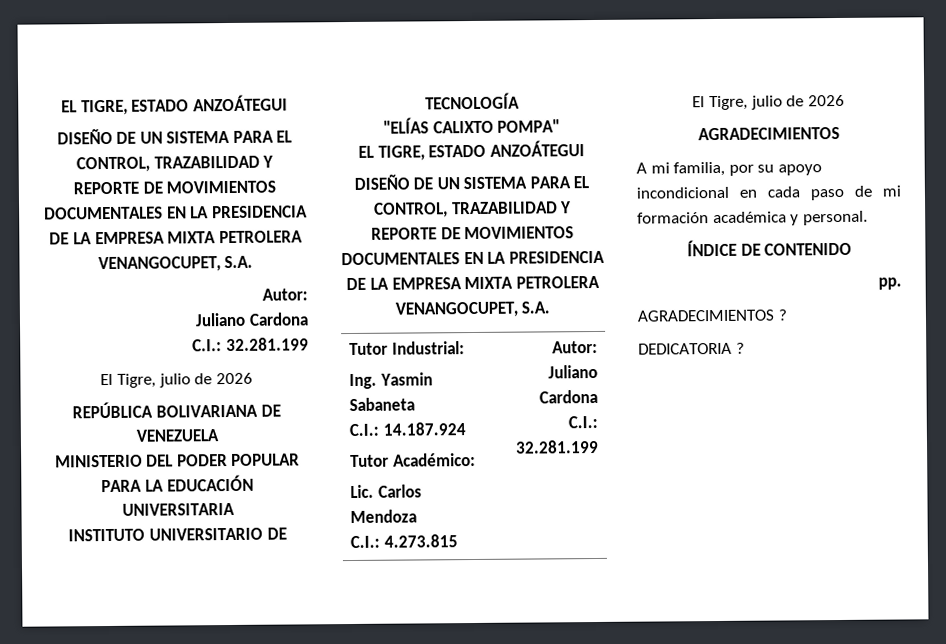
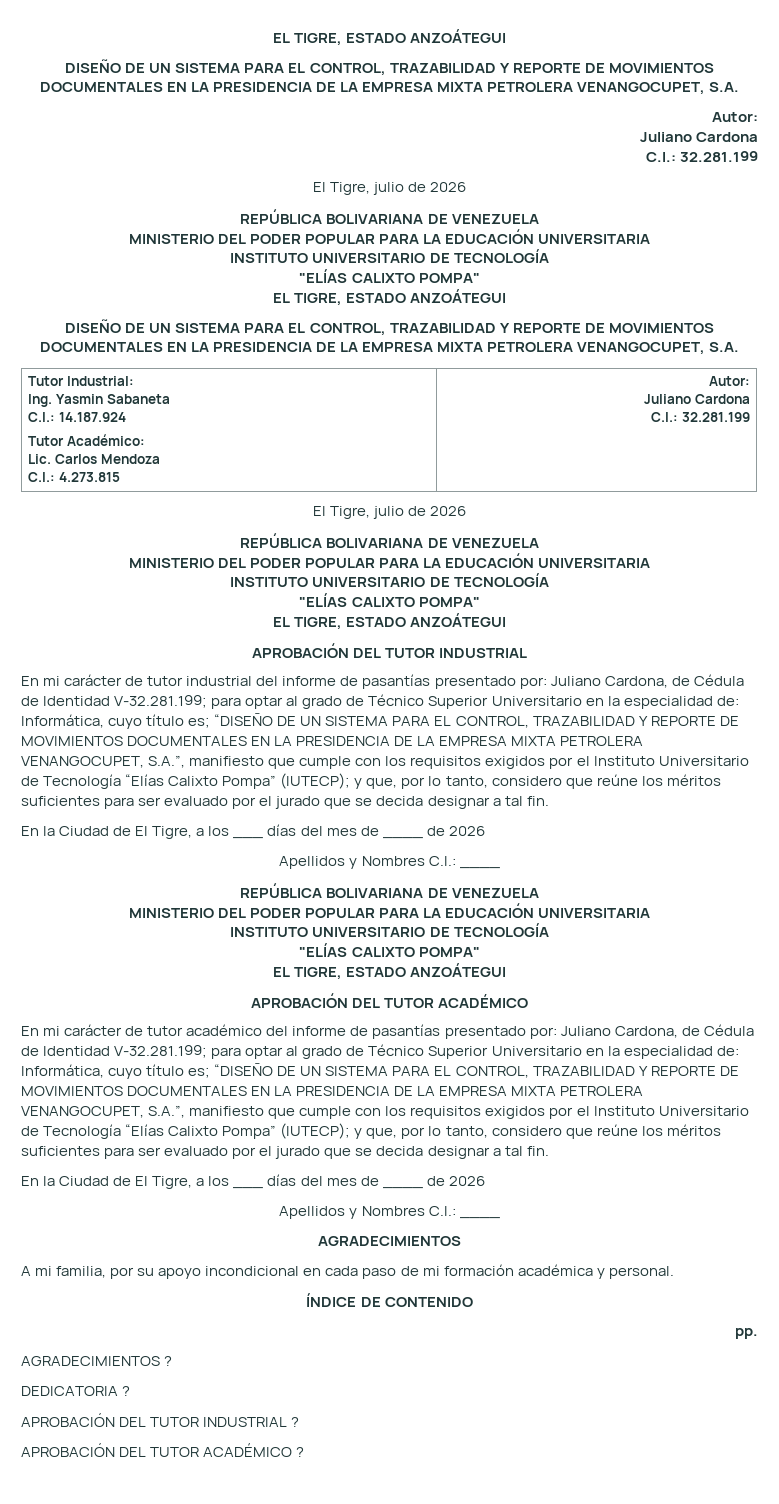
(845, 100) none -> [240,533,539,548] [128,553,651,568] [230,573,549,587] [299,593,480,607] [272,613,507,630] [251,643,528,658] [21,674,744,689] [21,694,739,709] [21,713,739,729] [21,736,644,746] [21,755,749,769] [21,773,721,789] [21,796,549,809] [21,826,230,839] [233,836,264,839] [267,824,379,836] [382,836,423,839] [426,826,485,836] [279,856,456,869] [459,866,500,869] [240,883,539,898] [128,903,651,918] [230,923,549,937] [299,943,480,957] [272,963,507,980] [250,993,529,1008] [21,1024,754,1039] [21,1044,739,1059] [21,1063,739,1079] [21,1086,644,1096] [21,1105,749,1119] [21,1123,721,1139] [21,1146,549,1159] [21,1176,230,1189] [233,1186,264,1189] [267,1174,379,1186] [382,1186,423,1189] [426,1176,485,1186] [279,1206,456,1219] [459,1216,500,1219] // REPÚBLICA BOLIVARIANA DE VENEZUELA // MINISTERIO DEL PODER POPULAR PARA LA EDUCACIÓN UNIVERSITARIA // INSTITUTO UNIVERSITARIO DE TECNOLOGÍA // "ELÍAS CALIXTO POMPA" // EL TIGRE, ESTADO ANZOÁTEGUI // APROBACIÓN DEL TUTOR INDUSTRIAL // En mi carácter de tutor industrial del informe de pasantías presentado por: Juliano Cardona, de Cédula de Identidad V-32.281.199; para optar al grado de Técnico Superior Universitario en la especialidad de: Informática, cuyo título es; “DISEÑO DE UN SISTEMA PARA EL CONTROL, TRAZABILIDAD Y REPORTE DE MOVIMIENTOS DOCUMENTALES EN LA PRESIDENCIA DE LA EMPRESA MIXTA PETROLERA VENANGOCUPET, S.A.”, manifiesto que cumple con los requisitos exigidos por el Instituto Universitario de Tecnología “Elías Calixto Pompa” (IUTECP); y que, por lo tanto, considero que reúne los méritos suficientes para ser evaluado por el jurado que se decida designar a tal fin. // En la Ciudad de El Tigre, a los ___ días del mes de ____ de 2026 // Apellidos y Nombres C.I.: ____ // REPÚBLICA BOLIVARIANA DE VENEZUELA // MINISTERIO DEL PODER POPULAR PARA LA EDUCACIÓN UNIVERSITARIA // INSTITUTO UNIVERSITARIO DE TECNOLOGÍA // "ELÍAS CALIXTO POMPA" // EL TIGRE, ESTADO ANZOÁTEGUI // APROBACIÓN DEL TUTOR ACADÉMICO // En mi carácter de tutor académico del informe de pasantías presentado por: Juliano Cardona, de Cédula de Identidad V-32.281.199; para optar al grado de Técnico Superior Universitario en la especialidad de: Informática, cuyo título es; “DISEÑO DE UN SISTEMA PARA EL CONTROL, TRAZABILIDAD Y REPORTE DE MOVIMIENTOS DOCUMENTALES EN LA PRESIDENCIA DE LA EMPRESA MIXTA PETROLERA VENANGOCUPET, S.A.”, manifiesto que cumple con los requisitos exigidos por el Instituto Universitario de Tecnología “Elías Calixto Pompa” (IUTECP); y que, por lo tanto, considero que reúne los méritos suficientes para ser evaluado por el jurado que se decida designar a tal fin. // En la Ciudad de El Tigre, a los ___ días del mes de ____ de 2026 // Apellidos y Nombres C.I.: ____
(745, 348) none -> [21,1413,300,1427] [21,1443,305,1457] // APROBACIÓN DEL TUTOR INDUSTRIAL ? // APROBACIÓN DEL TUTOR ACADÉMICO ?

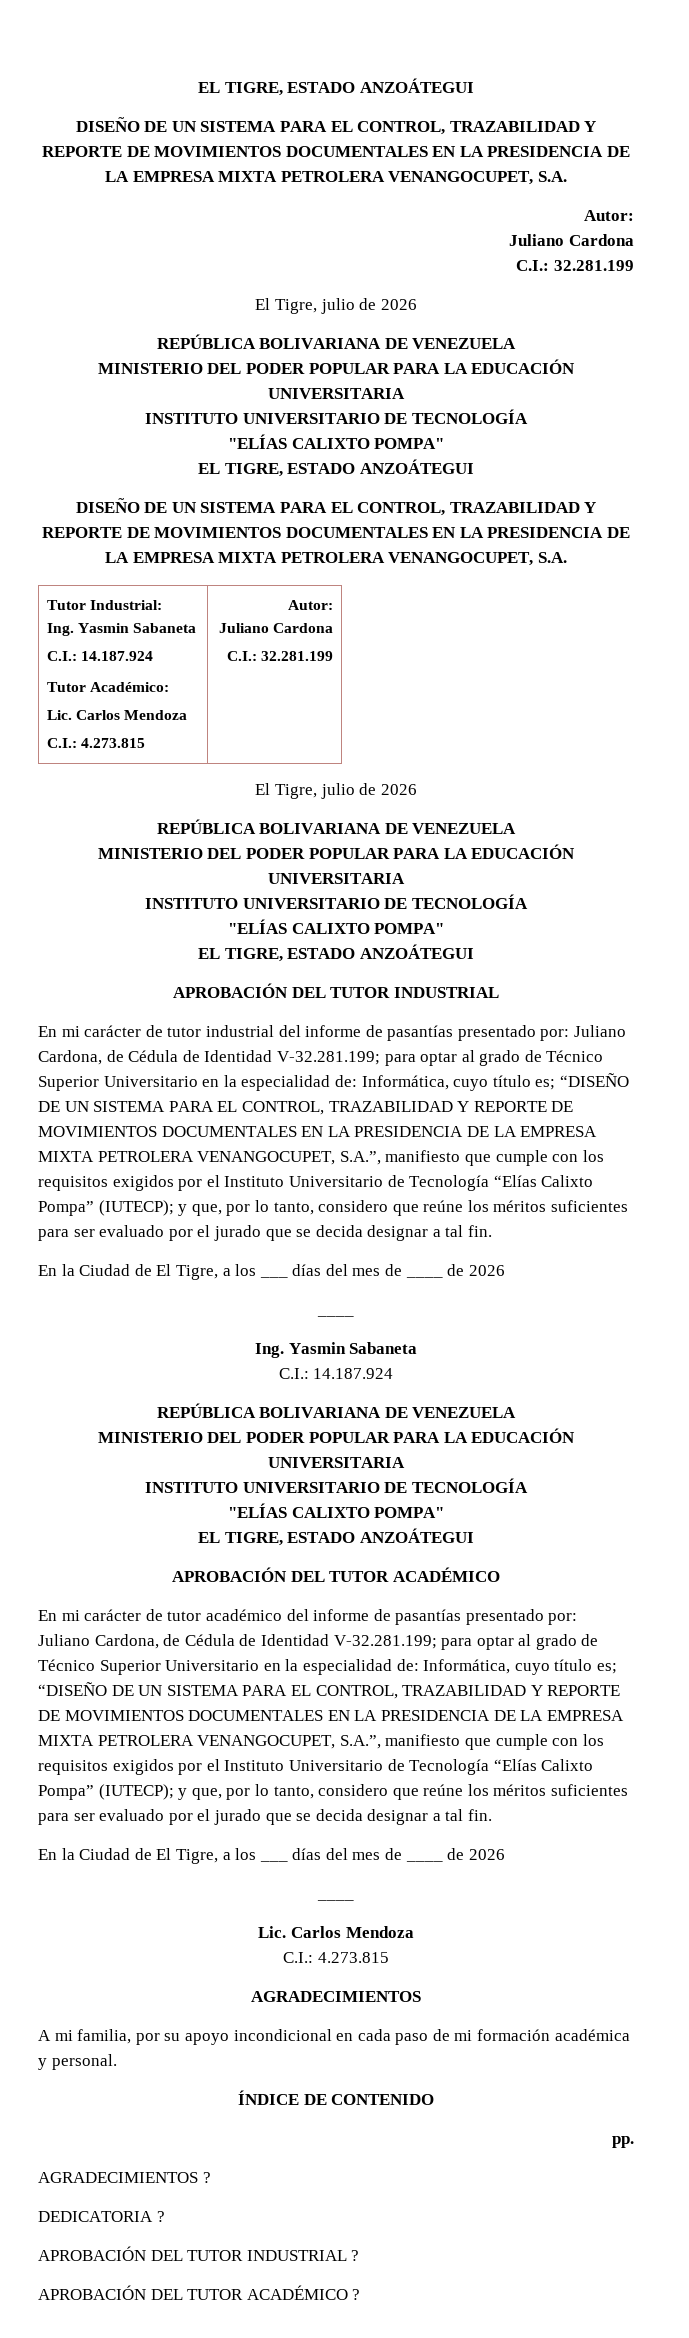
[279,856,456,869] [459,866,500,869] Apellidos y Nombres C.I.: ____ -> [317,1315,354,1317] [254,1342,418,1358] [278,1368,394,1379] ____ // Ing. Yasmin Sabaneta // C.I.: 14.187.924
[279,1206,456,1219] [459,1216,500,1219] Apellidos y Nombres C.I.: ____ -> [317,1899,354,1901] [258,1926,414,1938] [283,1952,389,1963] ____ // Lic. Carlos Mendoza // C.I.: 4.273.815

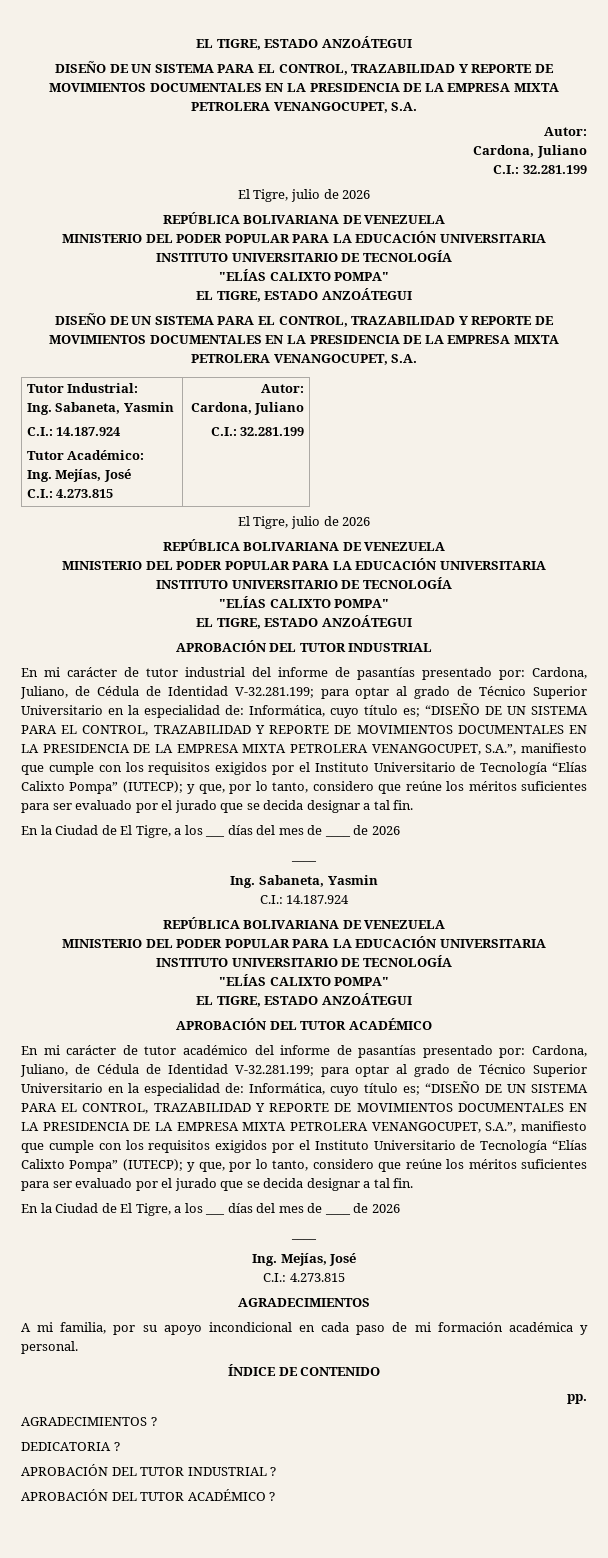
[509,234,634,246] Juliano Cardona -> [473,145,587,158] Cardona, Juliano
[77,623,196,633] Yasmin Sabaneta -> [55,402,174,414] Sabaneta, Yasmin
[46,710,187,720] Lic. Carlos Mendoza -> [26,469,131,482] Ing. Mejías, José
[219,623,334,633] Juliano Cardona -> [190,402,305,415] Cardona, Juliano
[574,1025,627,1037] [38,1050,102,1065] Juliano Cardona, -> [532,667,587,679] [20,686,68,699] Cardona, Juliano,
[288,1342,418,1354] Yasmin Sabaneta -> [259,875,378,887] Sabaneta, Yasmin
[38,1634,159,1649] Juliano Cardona, -> [531,1045,587,1057] [20,1064,68,1077] Cardona, Juliano,
[258,1926,414,1938] Lic. Carlos Mendoza -> [251,1253,357,1266] Ing. Mejías, José

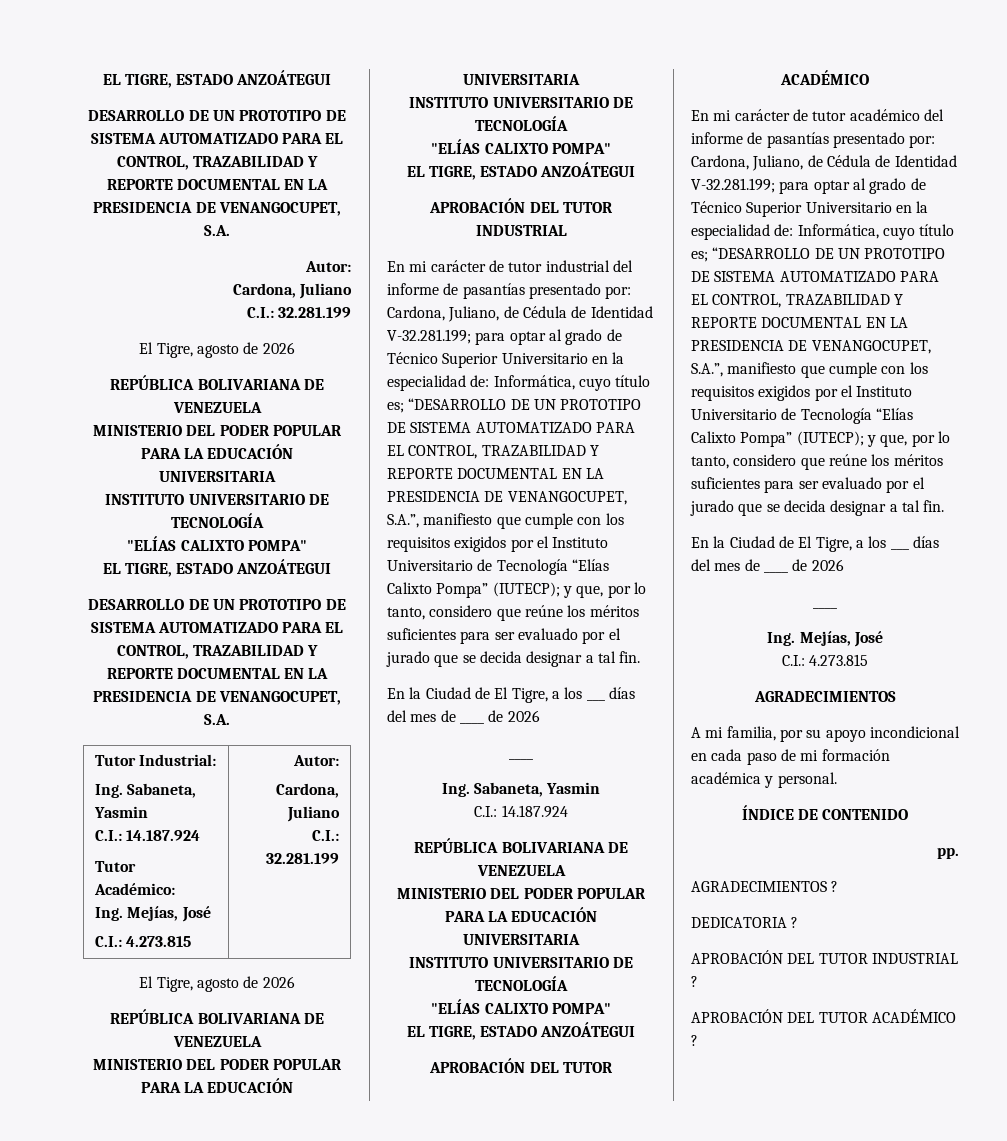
[196,36,412,50] [55,61,554,75] [49,83,559,92] [190,102,270,111] EL TIGRE, ESTADO ANZOÁTEGUI // DISEÑO DE UN SISTEMA PARA EL CONTROL, TRAZABILIDAD Y REPORTE DE MOVIMIENTOS DOCUMENTALES EN LA PRESIDENCIA DE LA EMPRESA MIXTA PETROLERA -> [102,70,332,88] [88,110,346,121] [90,133,344,144] [116,156,319,170] [106,179,329,190] [93,202,216,213] EL TIGRE, ESTADO ANZOÁTEGUI // DESARROLLO DE UN PROTOTIPO DE SISTEMA AUTOMATIZADO PARA EL CONTROL, TRAZABILIDAD Y REPORTE DOCUMENTAL EN LA PRESIDENCIA DE
[291,189,320,202] julio -> [197,344,239,358] agosto
[55,313,554,327] [49,335,559,344] [190,354,270,363] DISEÑO DE UN SISTEMA PARA EL CONTROL, TRAZABILIDAD Y REPORTE DE MOVIMIENTOS DOCUMENTALES EN LA PRESIDENCIA DE LA EMPRESA MIXTA PETROLERA -> [88,599,346,610] [90,622,344,633] [116,645,319,659] [106,668,329,679] [93,691,216,702] DESARROLLO DE UN PROTOTIPO DE SISTEMA AUTOMATIZADO PARA EL CONTROL, TRAZABILIDAD Y REPORTE DOCUMENTAL EN LA PRESIDENCIA DE
[291,516,320,529] julio -> [197,978,239,992] agosto
[425,703,588,715] [21,725,587,736] [21,744,368,753] “DISEÑO DE UN SISTEMA PARA EL CONTROL, TRAZABILIDAD Y REPORTE DE MOVIMIENTOS DOCUMENTALES EN LA PRESIDENCIA DE LA EMPRESA MIXTA PETROLERA -> [408,398,642,410] [387,422,635,433] [387,445,599,459] [387,468,604,479] [387,491,504,502] “DESARROLLO DE UN PROTOTIPO DE SISTEMA AUTOMATIZADO PARA EL CONTROL, TRAZABILIDAD Y REPORTE DOCUMENTAL EN LA PRESIDENCIA DE
[425,1081,588,1093] [21,1103,587,1114] [21,1122,368,1131] “DISEÑO DE UN SISTEMA PARA EL CONTROL, TRAZABILIDAD Y REPORTE DE MOVIMIENTOS DOCUMENTALES EN LA PRESIDENCIA DE LA EMPRESA MIXTA PETROLERA -> [712,247,946,259] [691,271,939,282] [691,294,903,308] [691,317,908,328] [691,340,808,351] “DESARROLLO DE UN PROTOTIPO DE SISTEMA AUTOMATIZADO PARA EL CONTROL, TRAZABILIDAD Y REPORTE DOCUMENTAL EN LA PRESIDENCIA DE

